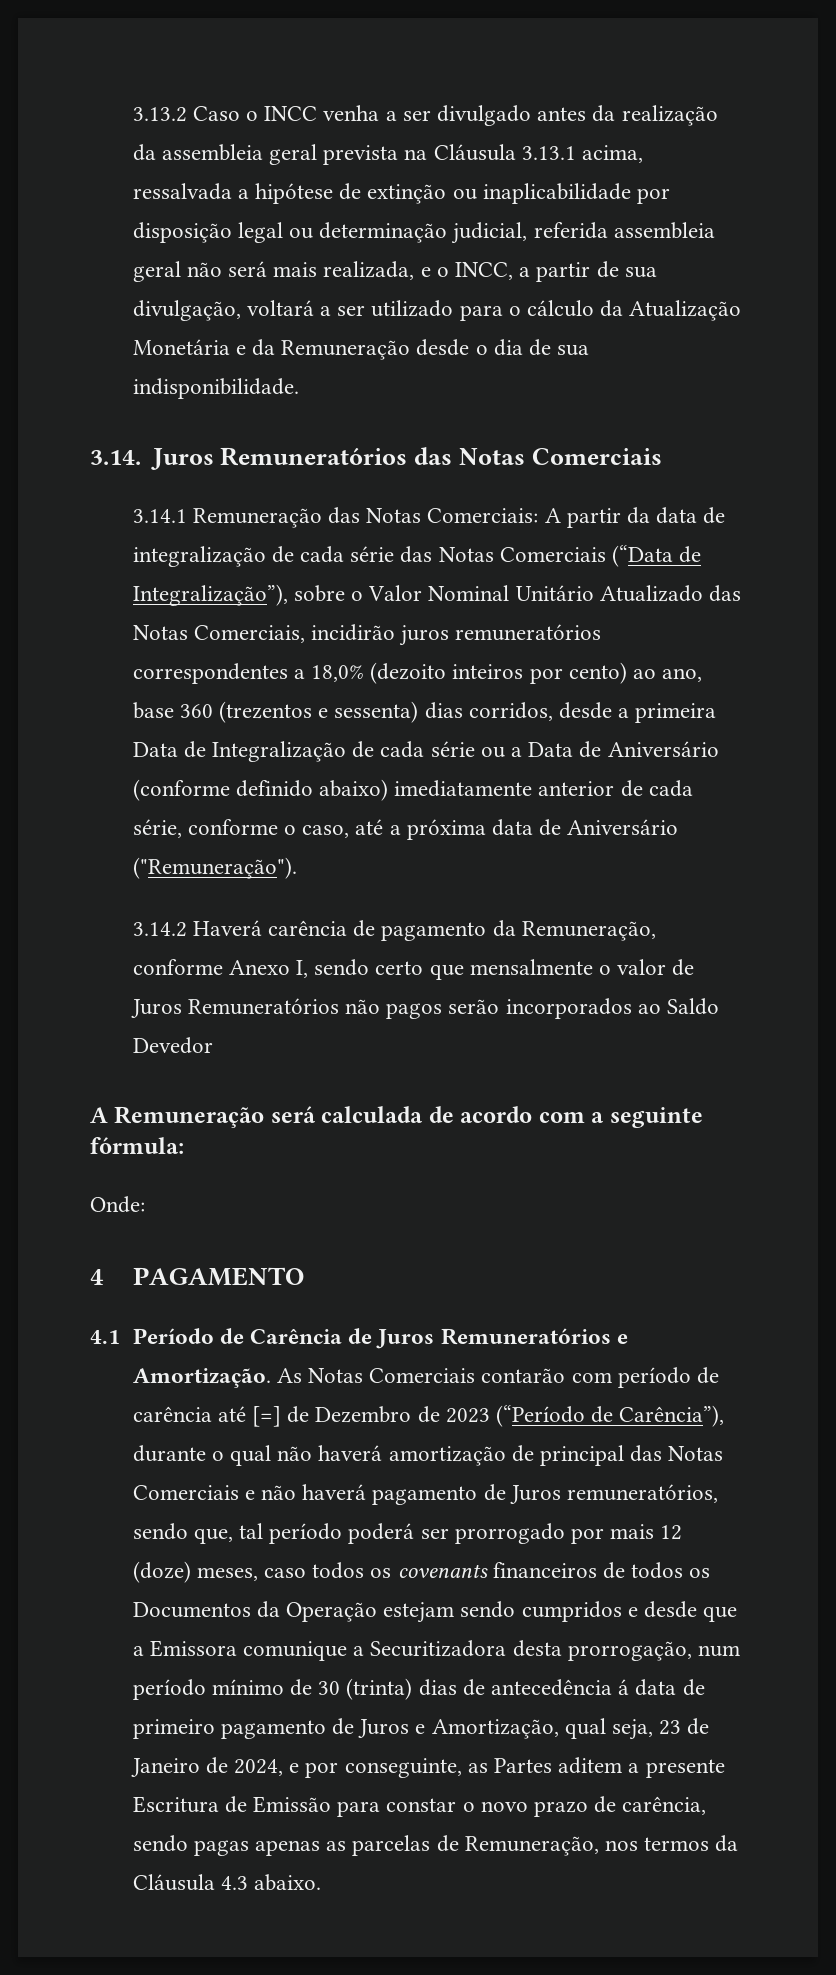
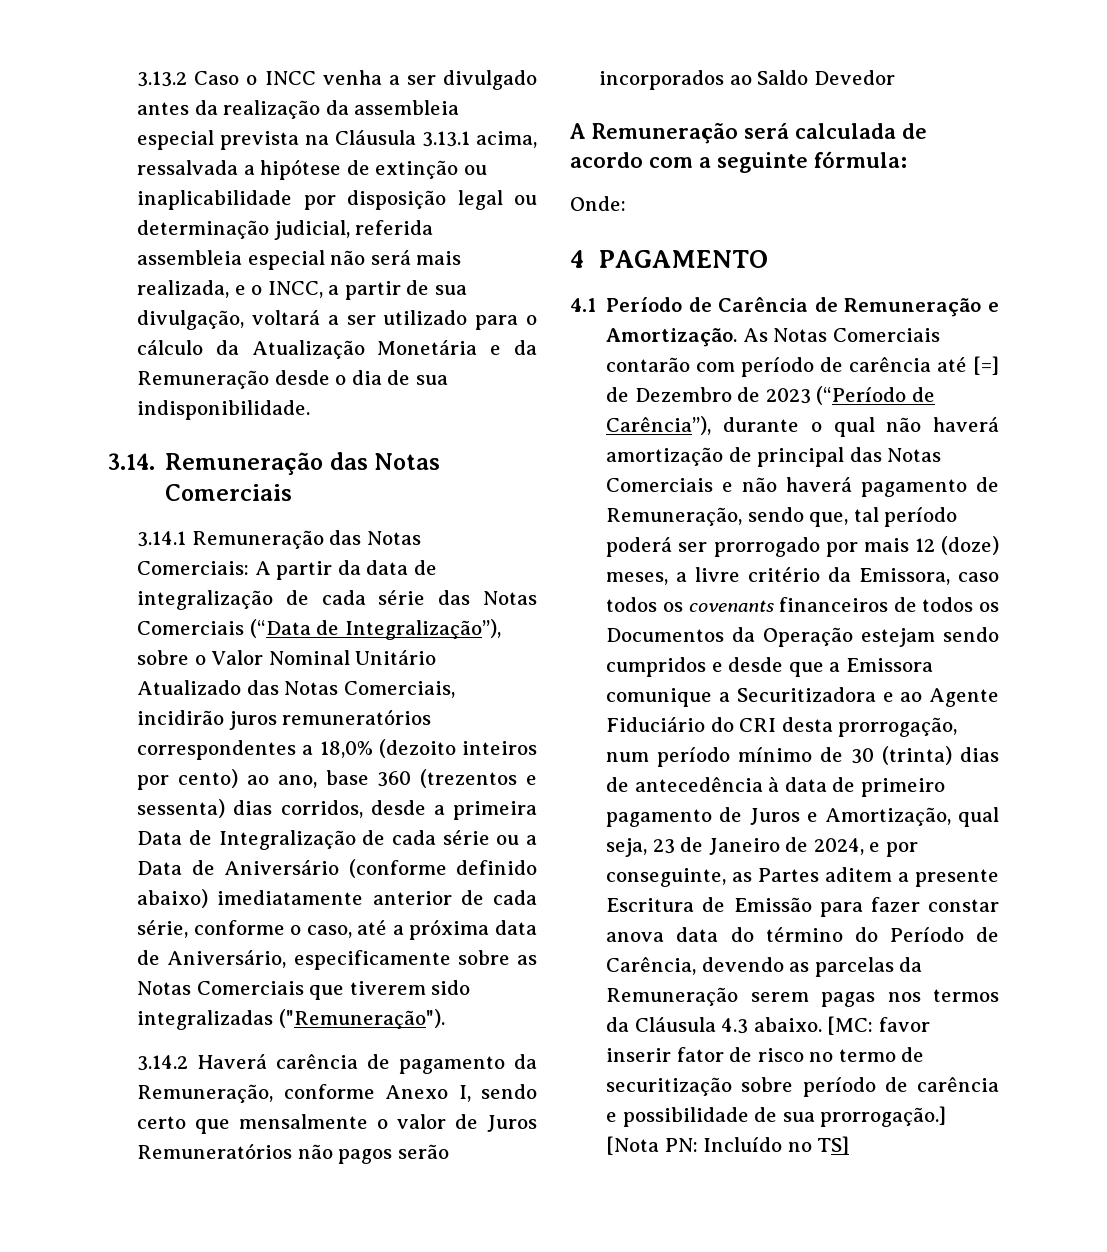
[268,144,317,165] geral -> [137,130,215,150] especial
[132,261,181,282] geral -> [247,250,325,270] especial
[150,447,408,470] Juros Remuneratórios -> [165,452,324,475] Remuneração
[567,819,679,835] Aniversário -> [167,950,537,970] [137,980,471,1000] [137,1010,274,1030] Aniversário, especificamente sobre as Notas Comerciais que tiverem sido integralizadas
[376,1328,611,1349] Juros Remuneratórios -> [844,298,982,317] Remuneração
[509,1484,718,1504] Juros remuneratórios, -> [606,507,743,526] Remuneração,
(258, 1574) none -> [676,567,951,585] a livre critério da Emissora,
(507, 1648) none -> [882,688,999,707] [606,717,777,732] e ao Agente Fiduciário do CRI
[618,1679,630,1695] á -> [768,777,780,792] à
[386,1796,707,1817] [132,1835,599,1856] constar o novo prazo de carência, sendo pagas apenas as parcelas de Remuneração, -> [870,897,999,912] [606,927,999,942] [606,957,923,977] [606,987,876,1007] fazer constar anova data do término do Período de Carência, devendo as parcelas da Remuneração serem pagas
(321, 1882) none -> [827,1016,930,1035] [606,1047,925,1062] [606,1077,999,1097] [606,1106,947,1127] [606,1136,850,1155] [MC: favor inserir fator de risco no termo de securitização sobre período de carência e possibilidade de sua prorrogação.] [Nota PN: Incluído no TS]

